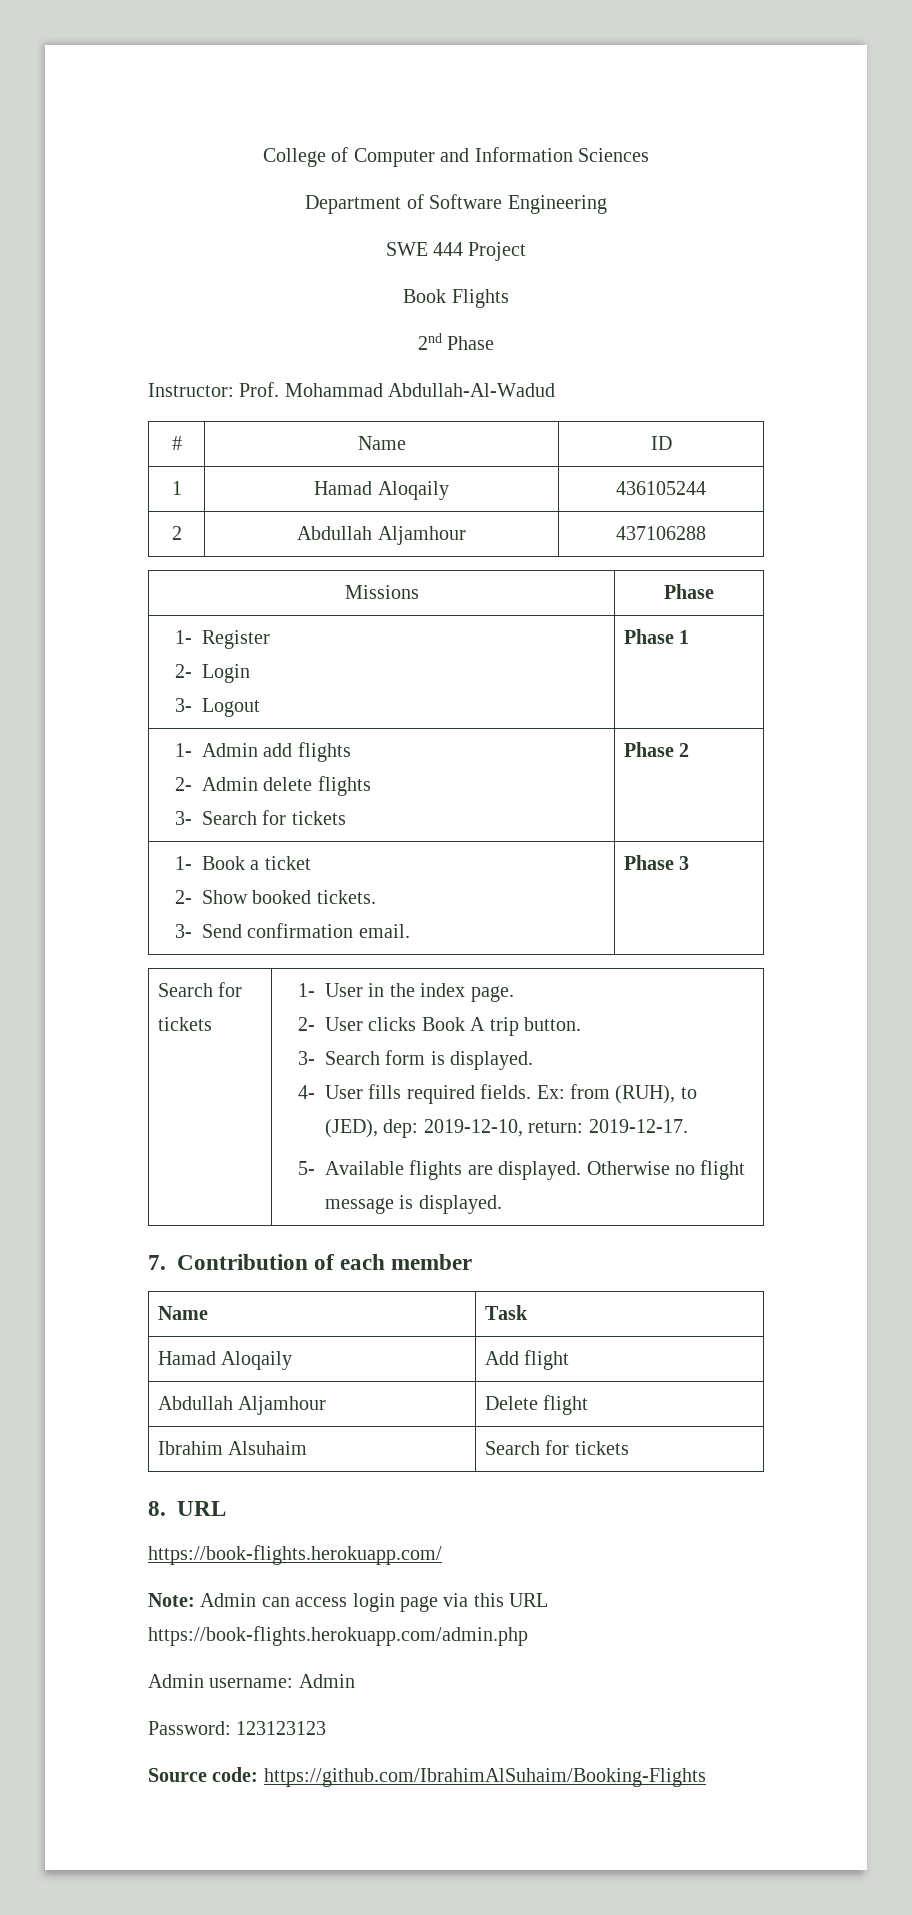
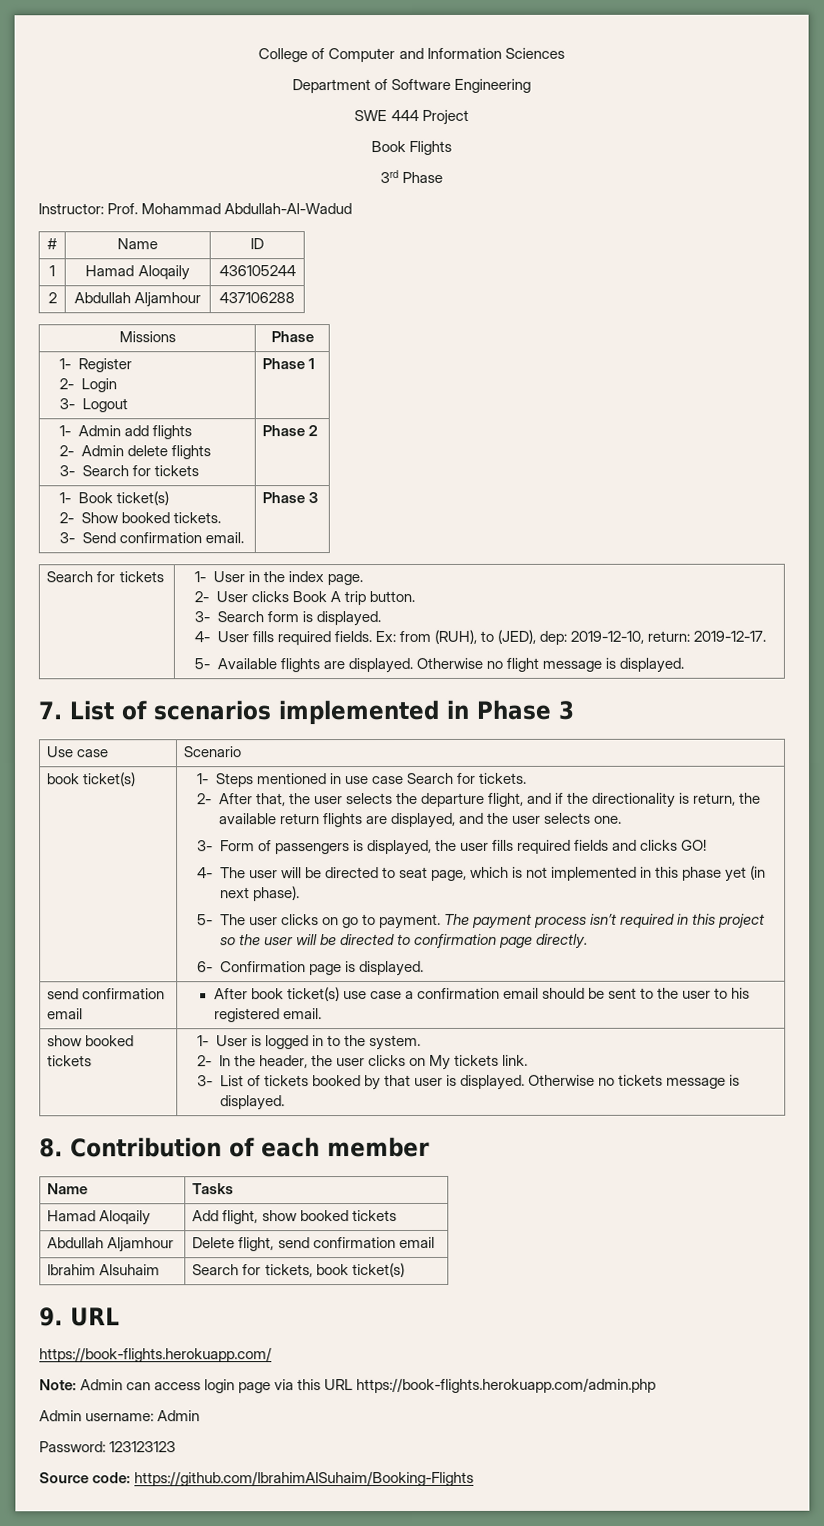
[417,333,442,350] 2nd -> [379,170,399,184] 3rd
[250,856,311,870] a ticket -> [115,491,169,506] ticket(s)
(166, 1262) none -> [68,699,574,725] [46,746,109,758] [183,746,242,758] [47,772,137,787] [197,772,527,788] [197,792,762,808] [218,812,623,829] [197,839,708,856] [197,865,767,882] [219,886,300,902] [197,913,766,930] [219,933,589,949] [197,960,424,977] [47,988,166,1000] [47,1008,84,1020] [213,987,751,1002] [213,1008,322,1023] [47,1035,135,1047] [47,1055,93,1067] [197,1034,421,1051] [197,1054,529,1070] [197,1074,741,1091] [219,1095,285,1111] [39,1138,63,1158] List of scenarios implemented in Phase 3 // Use case | Scenario // book ticket(s) | 1- Steps mentioned in use case Search for tickets. // 2- After that, the user selects the departure flight, and if the directionality is return, the available return flights are displayed, and the user selects one. // 3- Form of passengers is displayed, the user fills required fields and clicks GO! // 4- The user will be directed to seat page, which is not implemented in this phase yet (in next phase). // 5- The user clicks on go to payment. The payment process isn’t required in this project so the user will be directed to confirmation page directly. // 6- Confirmation page is displayed. // send confirmation email | After book ticket(s) use case a confirmation email should be sent to the user to his registered email. // show booked tickets | 1- User is logged in to the system. // 2- In the header, the user clicks on My tickets link. // 3- List of tickets booked by that user is displayed. Otherwise no tickets message is displayed. // 8.
[484,1305,528,1320] Task -> [192,1183,235,1195] Tasks
[524,1350,570,1370] flight -> [222,1210,397,1225] flight, show booked tickets
[543,1395,589,1415] flight -> [238,1236,435,1252] flight, send confirmation email
[574,1441,629,1455] [148,1501,166,1516] tickets // 8. -> [264,1263,405,1278] [39,1307,63,1327] tickets, book ticket(s) // 9.

